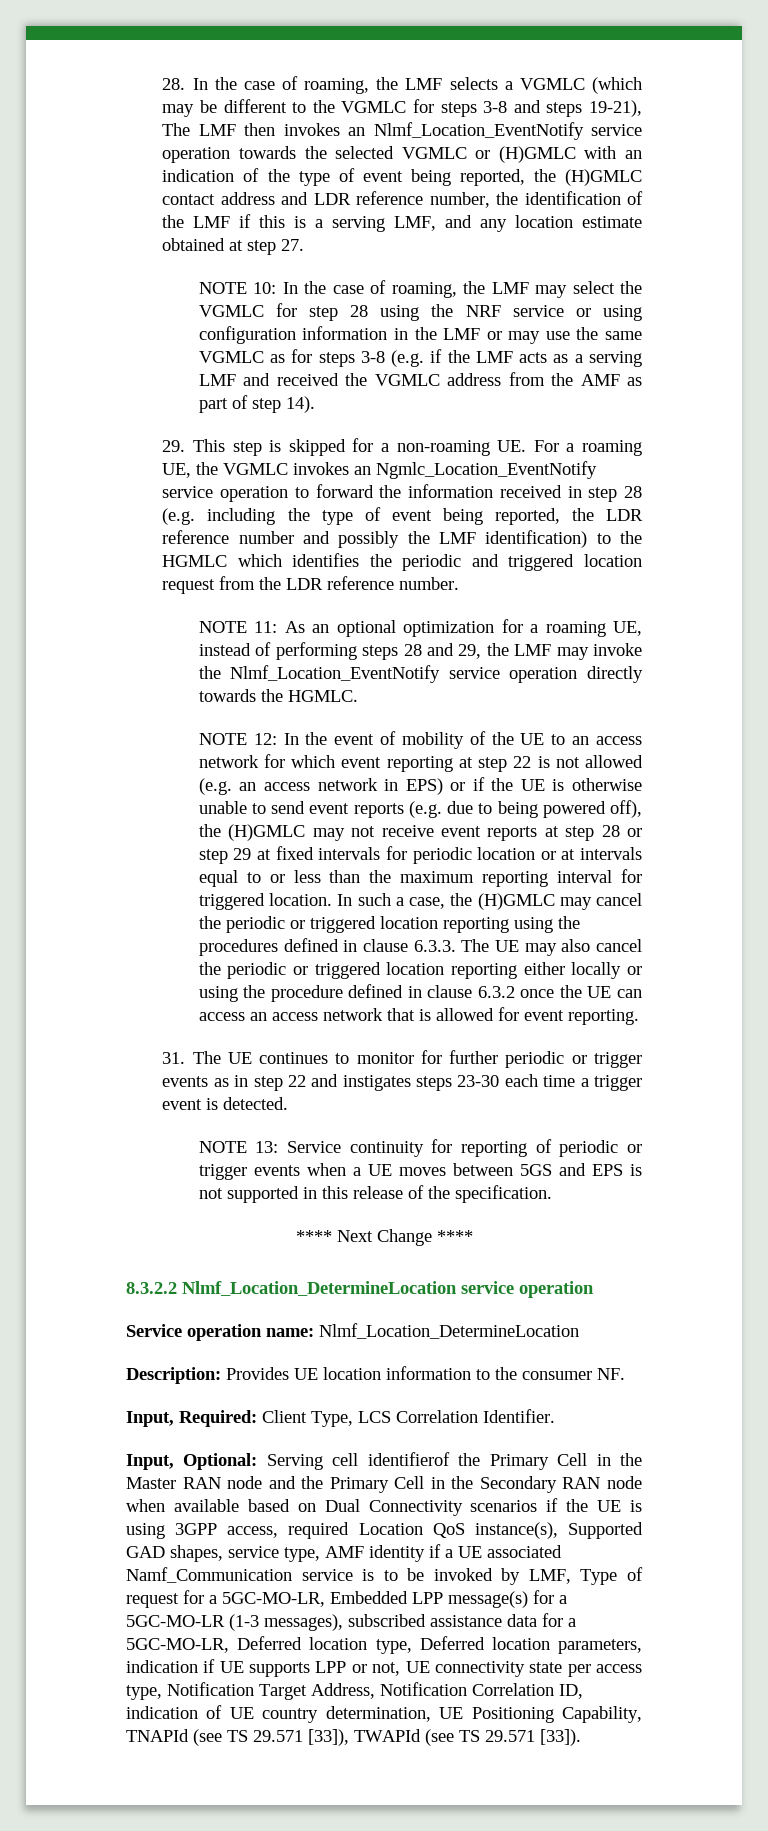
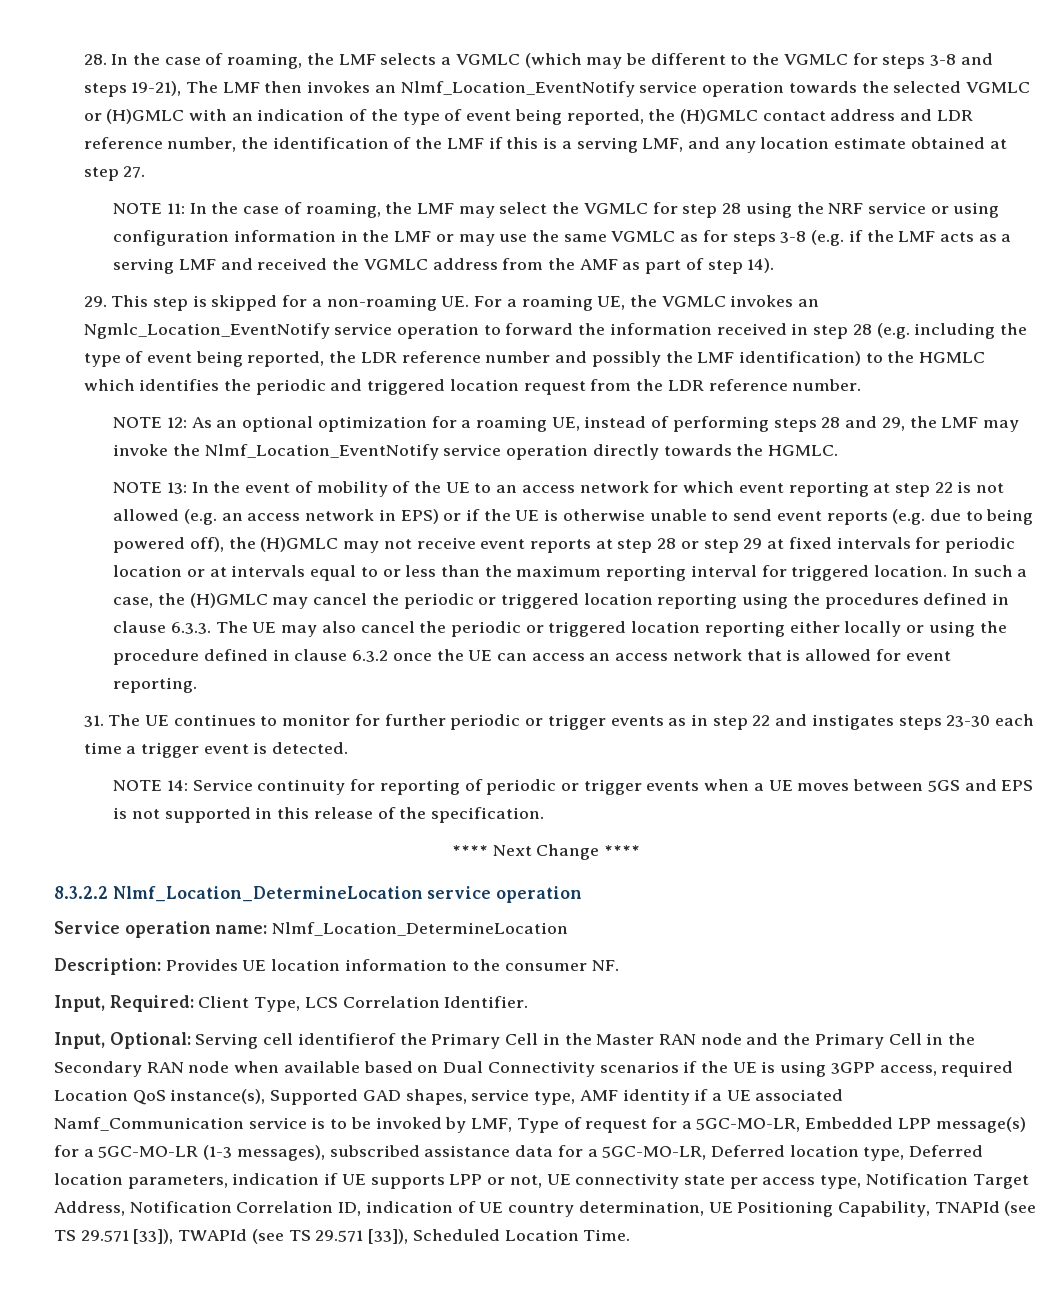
[253,282,277,294] 10: -> [166,203,185,214] 11:
[254,621,278,633] 11: -> [166,417,187,428] 12:
[253,733,277,745] 12: -> [166,482,187,494] 13:
[255,1141,279,1153] 13: -> [166,780,188,791] 14:
[540,1729,581,1746] [33]). -> [368,1229,631,1244] [33]), Scheduled Location Time.

